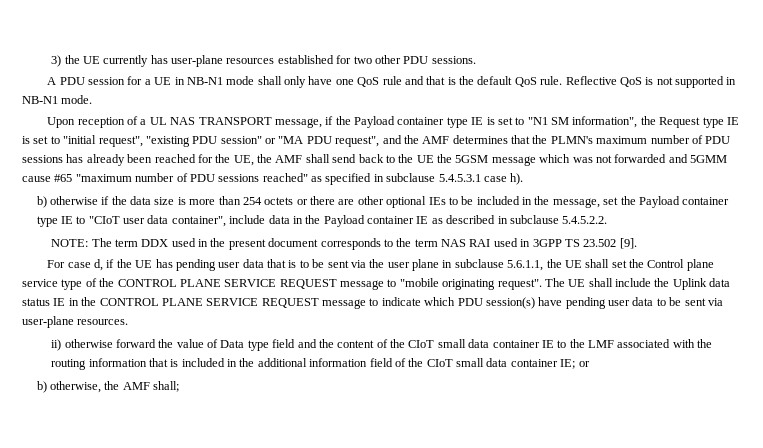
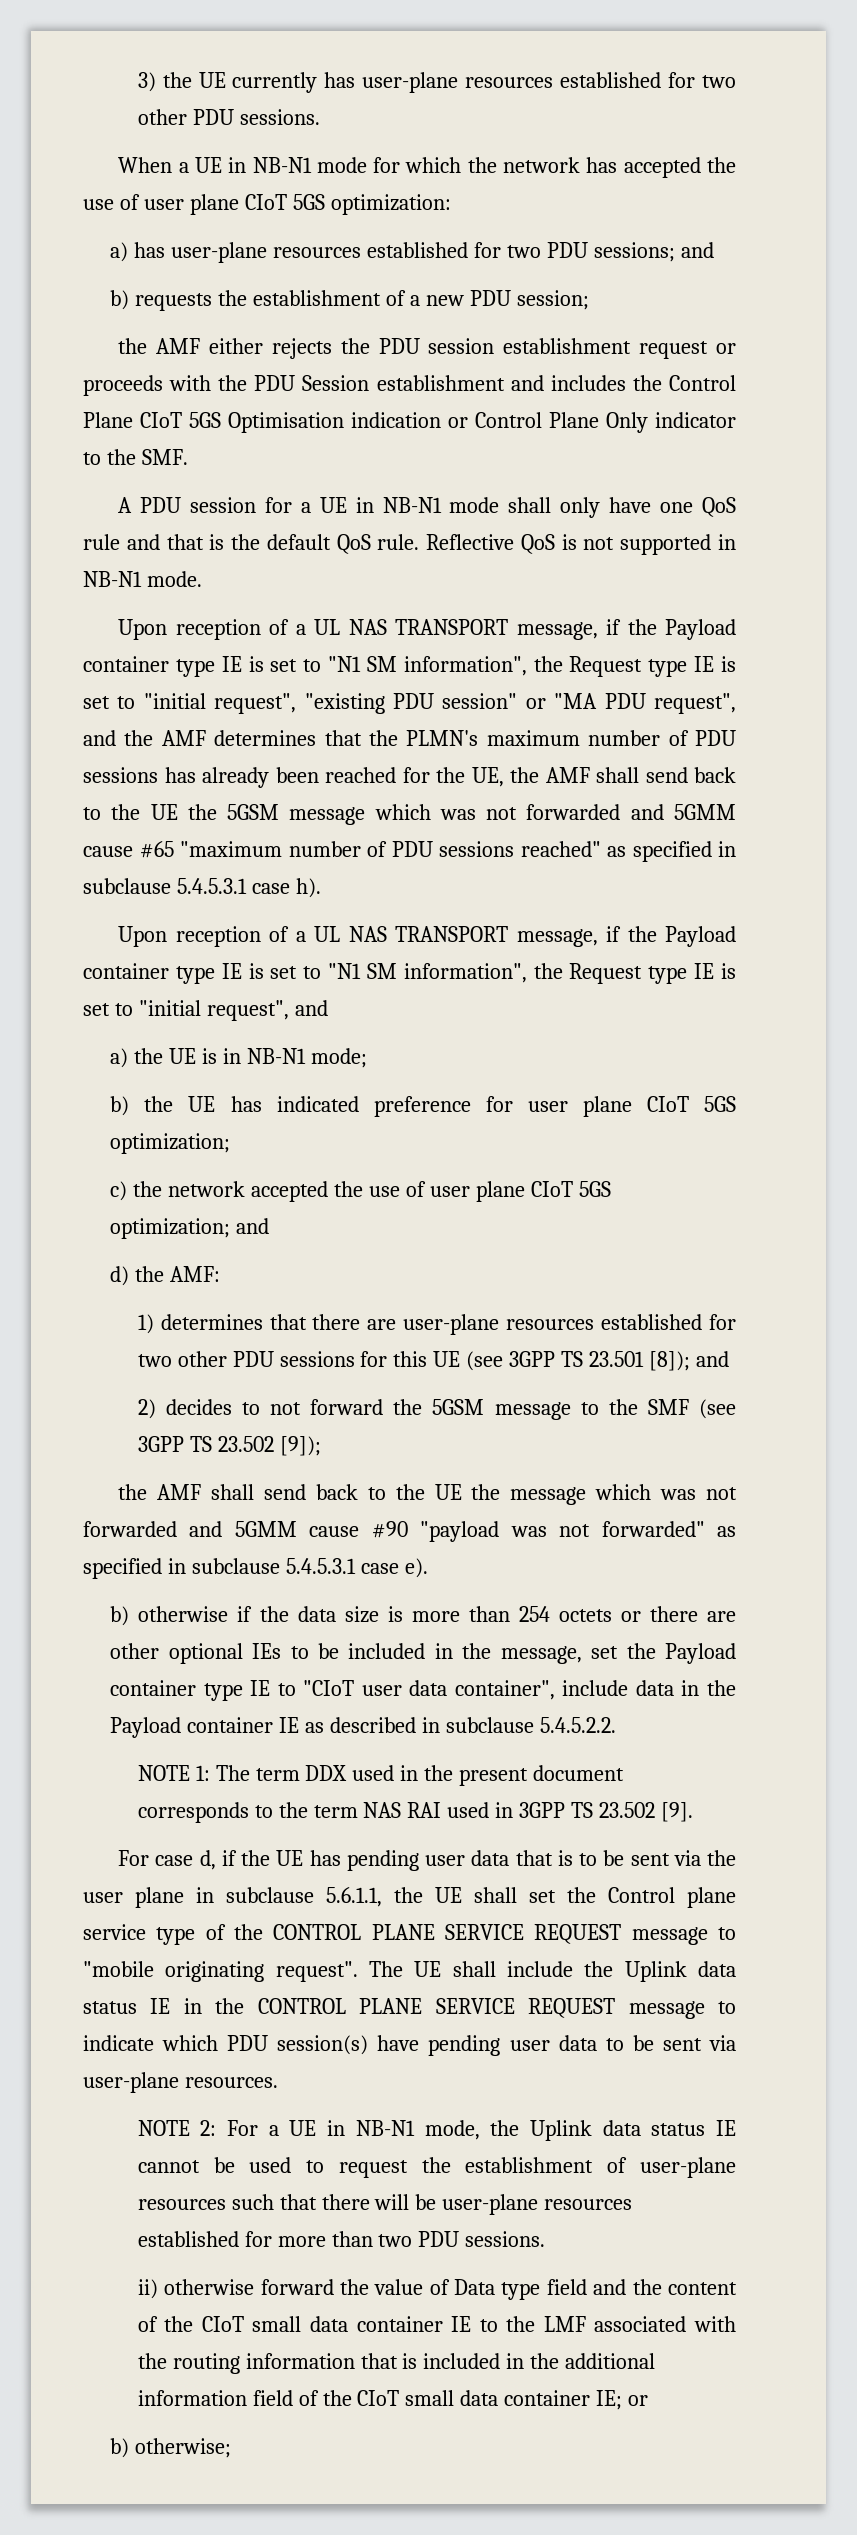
(476, 60) none -> [118,157,737,178] [83,194,451,215] [110,242,714,263] [110,290,589,311] [118,338,736,359] [83,375,736,396] [83,412,736,433] [83,449,188,465] // When a UE in NB-N1 mode for which the network has accepted the use of user plane CIoT 5GS optimization: // a) has user-plane resources established for two PDU sessions; and // b) requests the establishment of a new PDU session; // the AMF either rejects the PDU session establishment request or proceeds with the PDU Session establishment and includes the Control Plane CIoT 5GS Optimisation indication or Control Plane Only indicator to the SMF.
(524, 179) none -> [118,926,736,947] [83,963,736,984] [83,1000,328,1021] [110,1048,367,1068] [110,1096,736,1117] [110,1133,231,1154] [110,1181,611,1202] [110,1218,270,1239] [110,1266,221,1286] [137,1314,737,1335] [137,1351,729,1371] [137,1399,736,1420] [137,1436,321,1456] [118,1484,737,1505] [83,1521,736,1542] [83,1558,428,1579] // Upon reception of a UL NAS TRANSPORT message, if the Payload container type IE is set to "N1 SM information", the Request type IE is set to "initial request", and // a) the UE is in NB-N1 mode; // b) the UE has indicated preference for user plane CIoT 5GS optimization; // c) the network accepted the use of user plane CIoT 5GS optimization; and // d) the AMF: // 1) determines that there are user-plane resources established for two other PDU sessions for this UE (see 3GPP TS 23.501 [8]); and // 2) decides to not forward the 5GSM message to the SMF (see 3GPP TS 23.502 [9]); // the AMF shall send back to the UE the message which was not forwarded and 5GMM cause #90 "payload was not forwarded" as specified in subclause 5.4.5.3.1 case e).
[51,239,89,247] NOTE: -> [137,1765,210,1781] NOTE 1:
(129, 322) none -> [137,2120,737,2141] [137,2157,737,2178] [137,2194,633,2215] [137,2231,546,2247] // NOTE 2: For a UE in NB-N1 mode, the Uplink data status IE cannot be used to request the establishment of user-plane resources such that there will be user-plane resources established for more than two PDU sessions.
[49,381,180,393] otherwise, the AMF shall; -> [135,2438,232,2458] otherwise;

